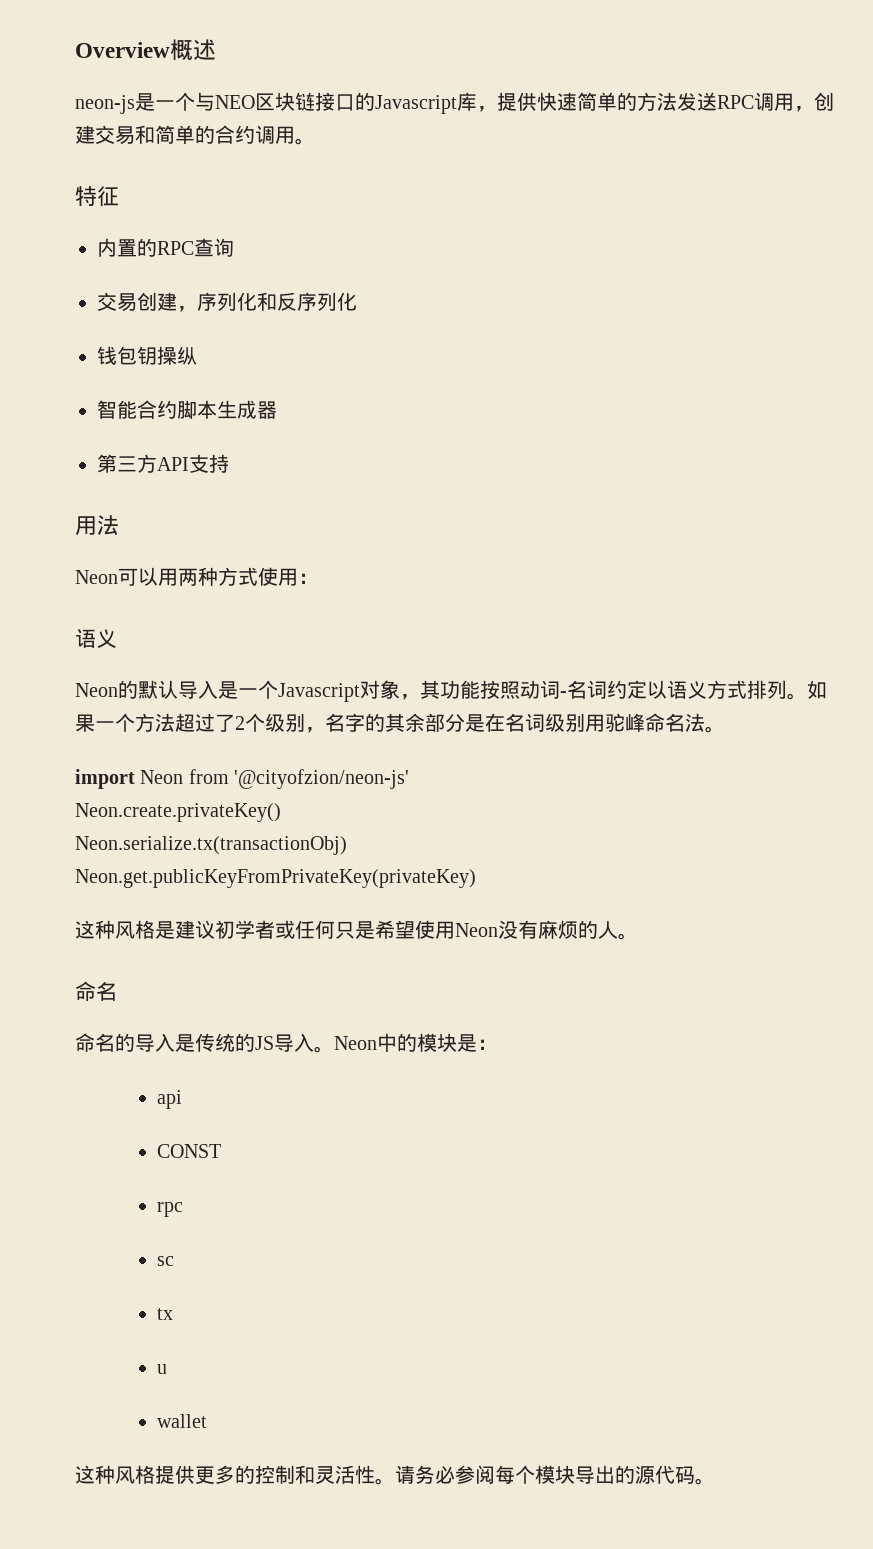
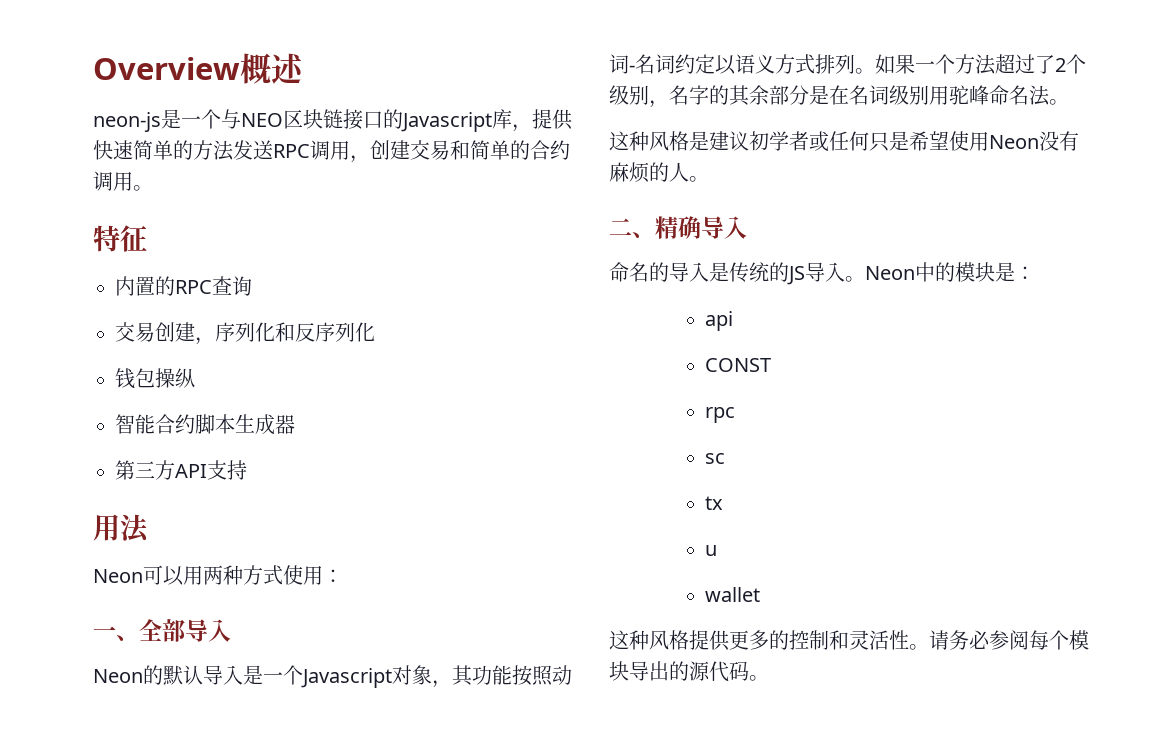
[137,346,157,365] 钥 -> (155, 378) none
[75,629,117,648] 语义 -> [93,619,231,642] 一、全部导入
[75,769,410,789] [75,803,281,822] [75,836,347,855] [75,869,476,888] // import Neon from '@cityofzion/neon-js' // Neon.create.privateKey() // Neon.serialize.tx(transactionObj) // Neon.get.publicKeyFromPrivateKey(privateKey) -> (1069, 102) none
[75,981,117,1001] 命名 -> [609,216,747,239] 二、精确导入

